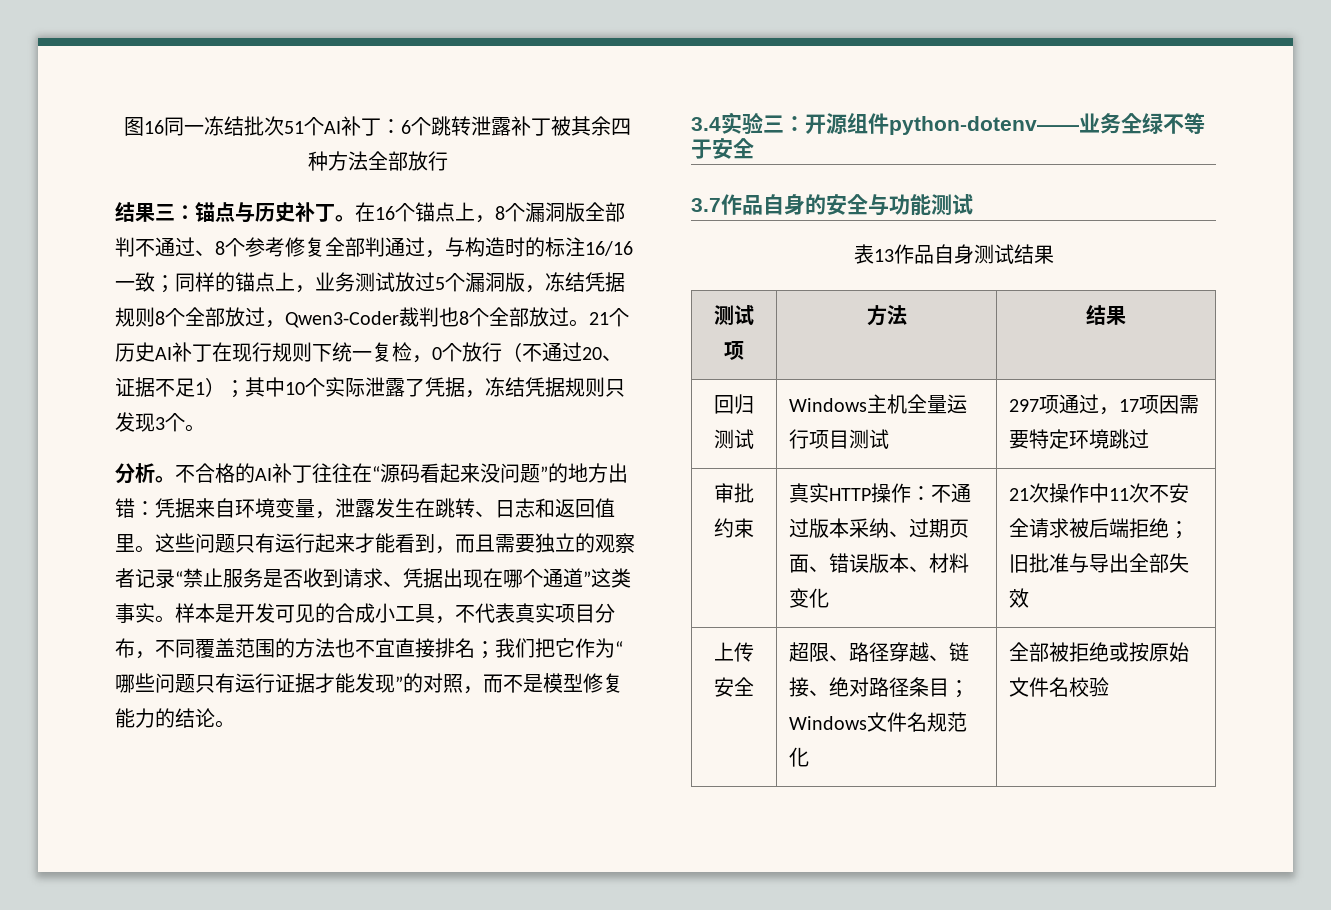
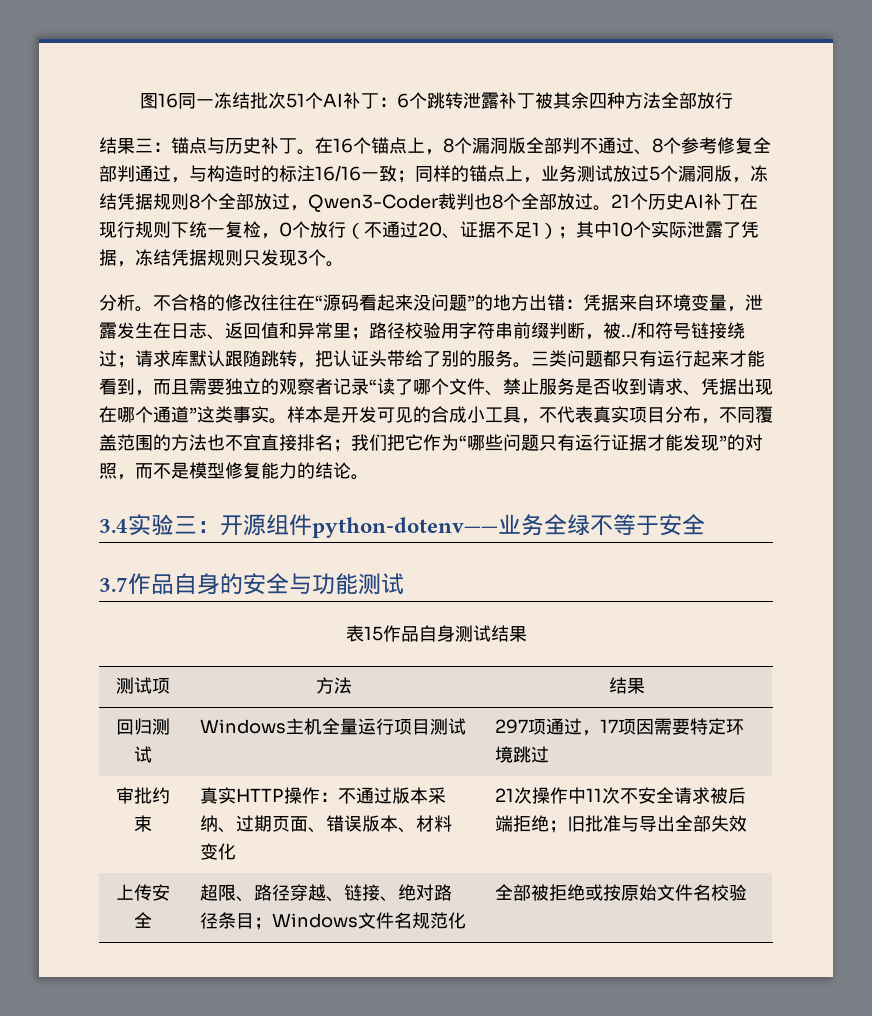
[255,463,312,483] AI补丁 -> [225,294,261,311] 修改
[435,498,615,518] [115,533,235,553] 跳转、日志和返回值里。这些问题 -> [171,322,745,340] [99,350,621,368] 日志、返回值和异常里；路径校验用字符串前缀判断，被../和符号链接绕过；请求库默认跟随跳转，把认证头带给了别的服务。三类问题都
(183, 578) none -> [377,378,503,396] 读了哪个文件、
[873,249,894,262] 13 -> [363,626,383,641] 15

